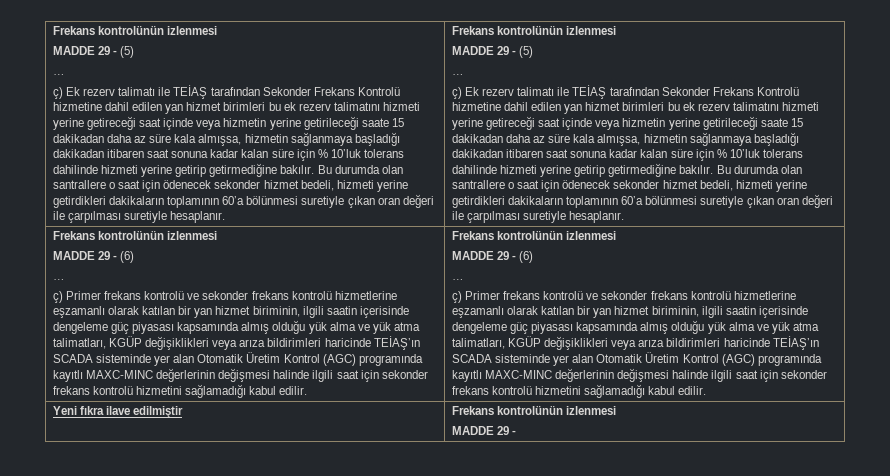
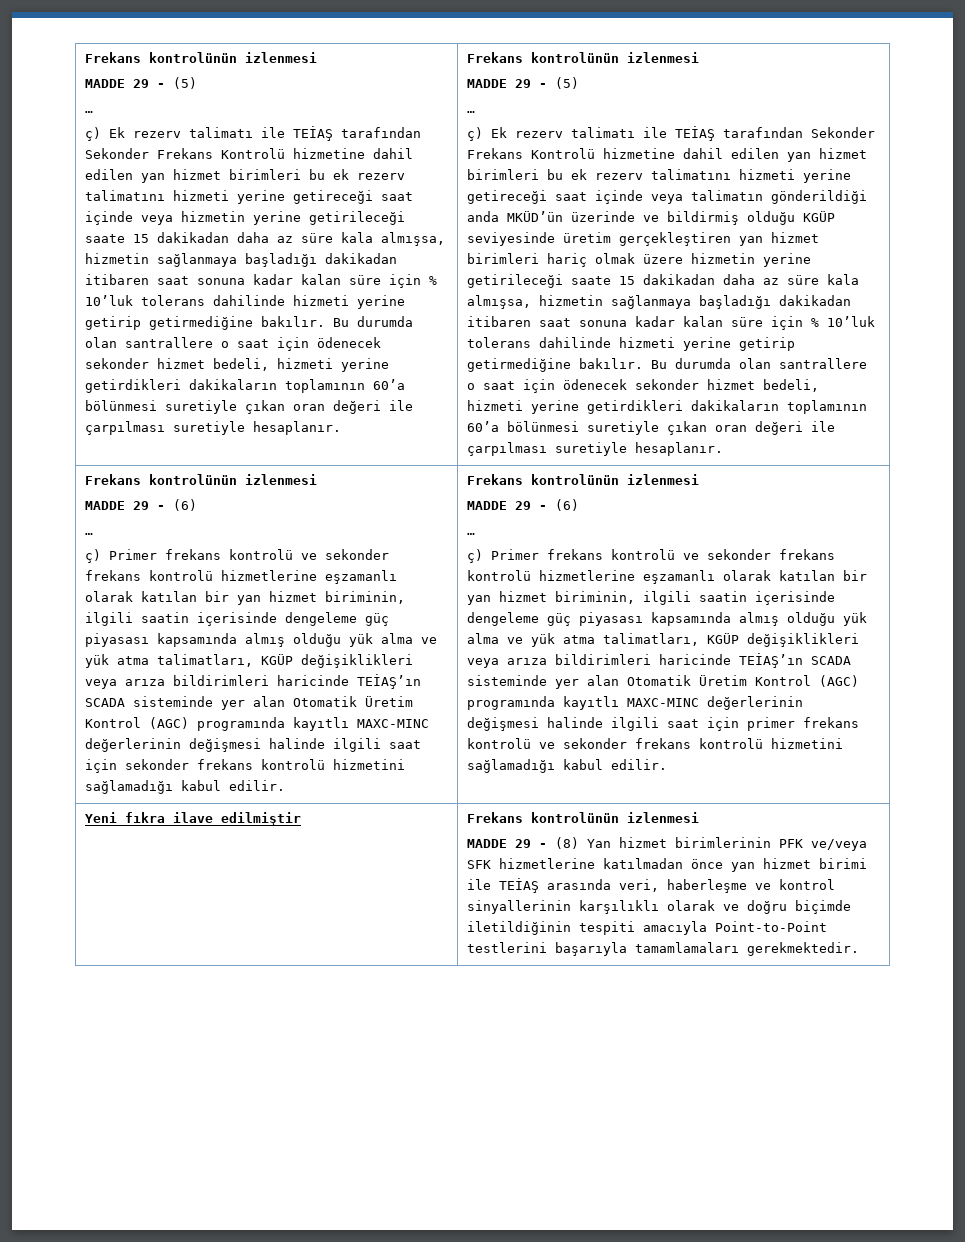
(621, 125) none -> [690,190,867,204] [466,211,835,225] [466,232,819,246] [466,253,683,267] talimatın gönderildiği anda MKÜD’ün üzerinde ve bildirmiş olduğu KGÜP seviyesinde üretim gerçekleştiren yan hizmet birimleri hariç olmak üzere
(778, 376) none -> [746,717,859,731] [466,738,555,749] primer frekans kontrolü ve
(517, 432) none -> [554,837,867,851] [466,858,867,872] [466,878,835,893] [466,900,851,914] [466,921,827,935] [466,942,859,956] (8) Yan hizmet birimlerinin PFK ve/veya SFK hizmetlerine katılmadan önce yan hizmet birimi ile TEİAŞ arasında veri, haberleşme ve kontrol sinyallerinin karşılıklı olarak ve doğru biçimde iletildiğinin tespiti amacıyla Point-to-Point testlerini başarıyla tamamlamaları gerekmektedir.

